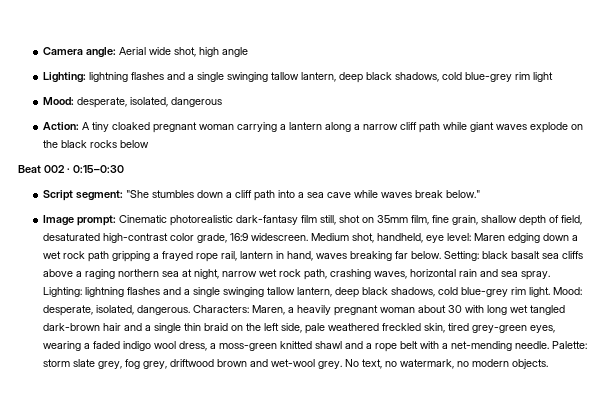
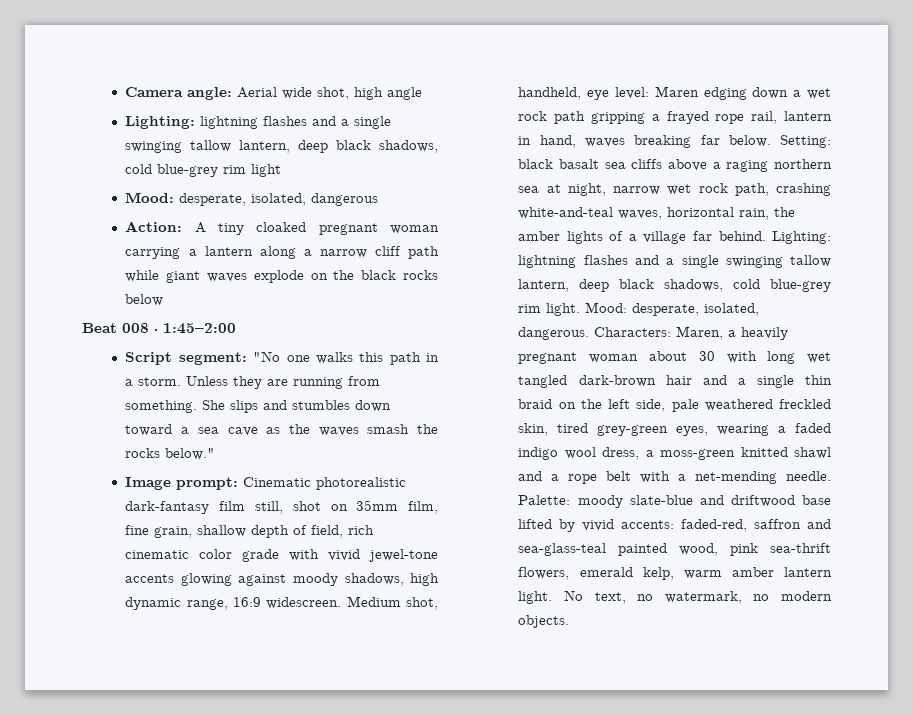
[44,165,124,173] 002 · 0:15–0:30 -> [122,323,236,334] 008 · 1:45–2:00
[125,190,443,201] "She stumbles down a cliff path into a sea cave while waves break -> [253,351,439,365] [125,376,381,389] [125,400,392,413] [125,424,438,436] [125,448,161,458] "No one walks this path in a storm. Unless they are running from something. She slips and stumbles down toward a sea cave as the waves smash the rocks
[42,233,227,243] desaturated high-contrast color grade, -> [348,525,375,535] [125,549,438,562] [125,573,439,586] [125,597,228,610] rich cinematic color grade with vivid jewel-tone accents glowing against moody shadows, high dynamic range,
(371, 274) none -> [518,207,614,219] white-and-teal
[458,269,550,280] rain and sea spray. -> [739,207,796,220] [518,231,766,244] rain, the amber lights of a village far behind.
[42,359,342,369] storm slate grey, fog grey, driftwood brown and wet-wool grey. -> [577,495,831,508] [518,519,831,532] [518,543,831,556] [518,567,832,580] [518,591,553,604] moody slate-blue and driftwood base lifted by vivid accents: faded-red, saffron and sea-glass-teal painted wood, pink sea-thrift flowers, emerald kelp, warm amber lantern light.

